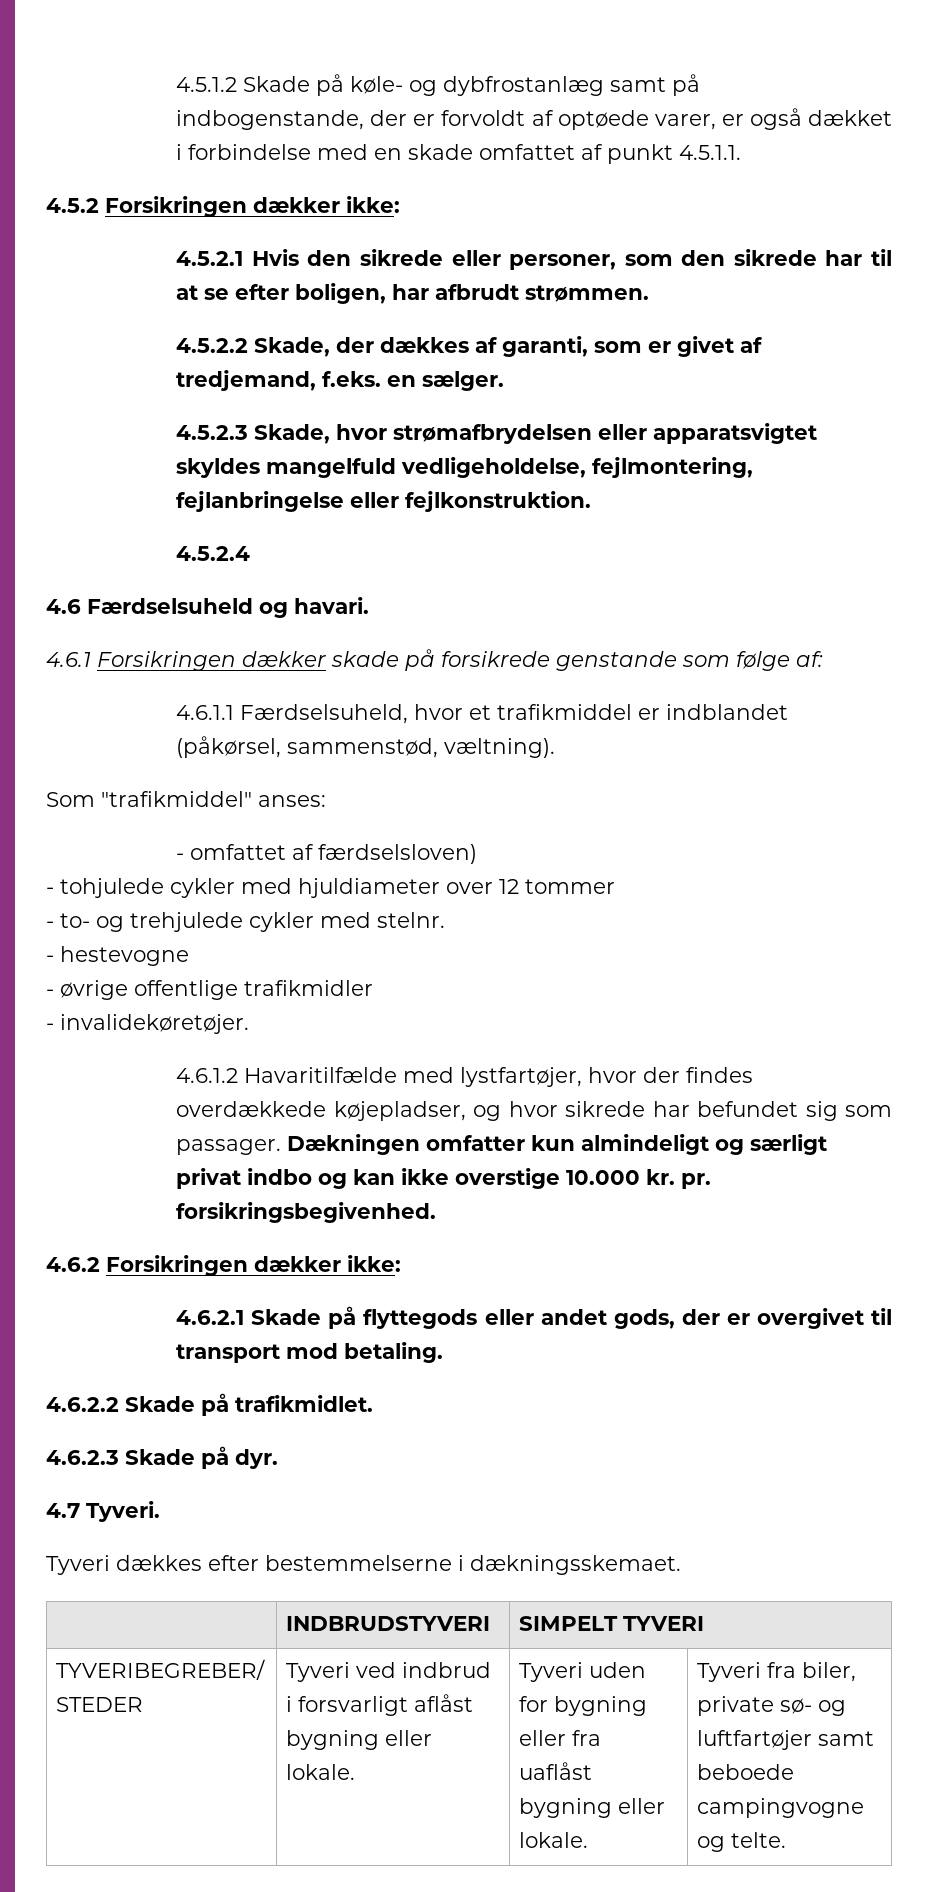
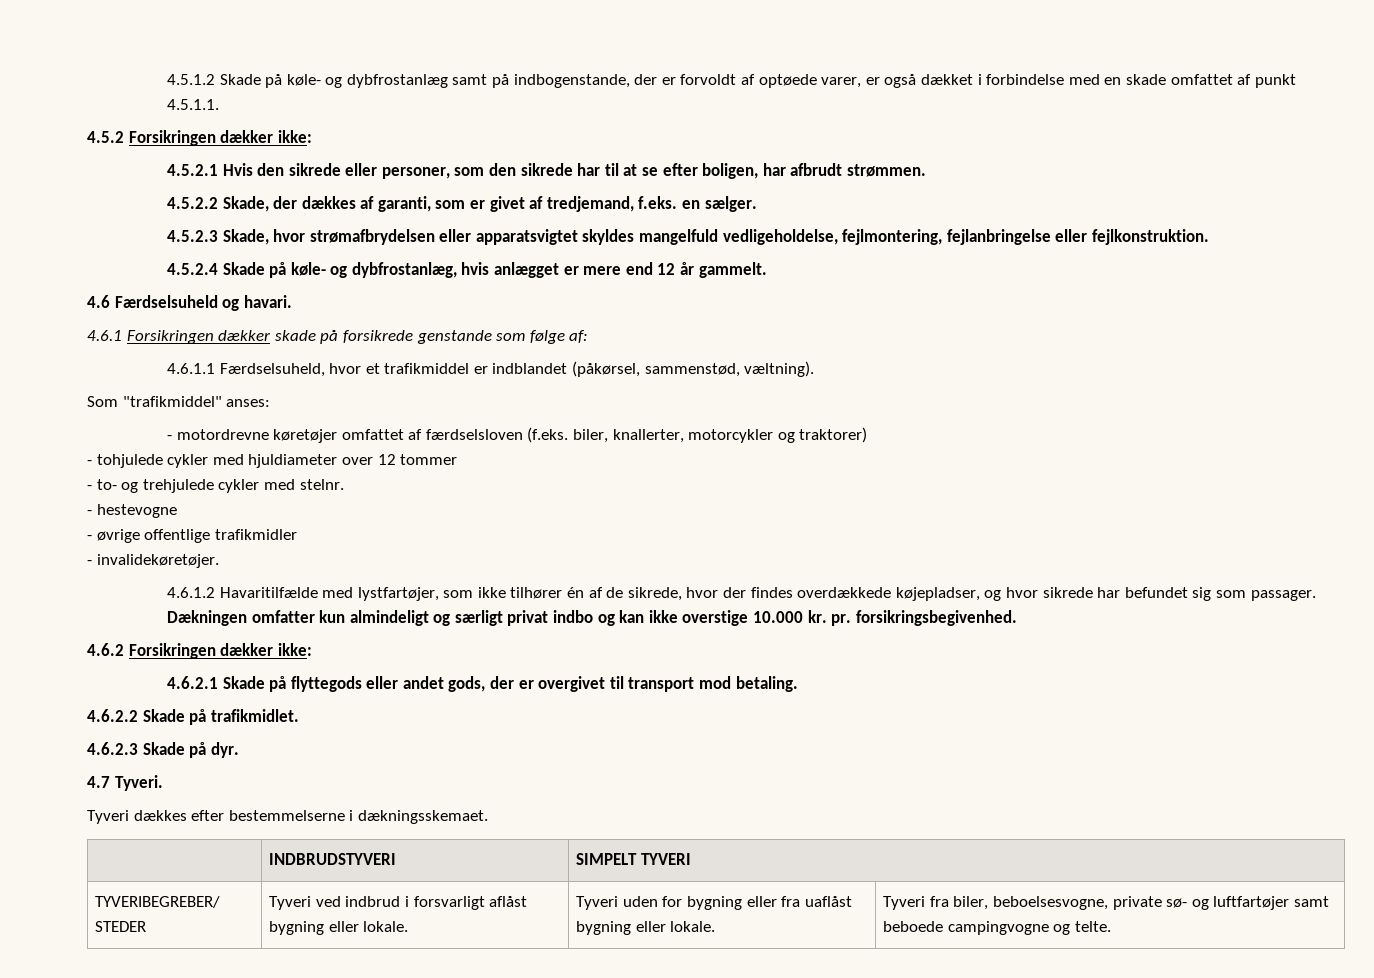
(251, 553) none -> [222,262,767,278] Skade på køle- og dybfrostanlæg, hvis anlægget er mere end 12 år gammelt.
[190,844,478,864] omfattet af færdselsloven) -> [176,427,868,443] motordrevne køretøjer omfattet af færdselsloven (f.eks. biler, knallerter, motorcykler og traktorer)
(583, 1077) none -> [443,587,682,601] som ikke tilhører én af de sikrede,
(856, 1672) none -> [993,896,1109,910] beboelsesvogne,

